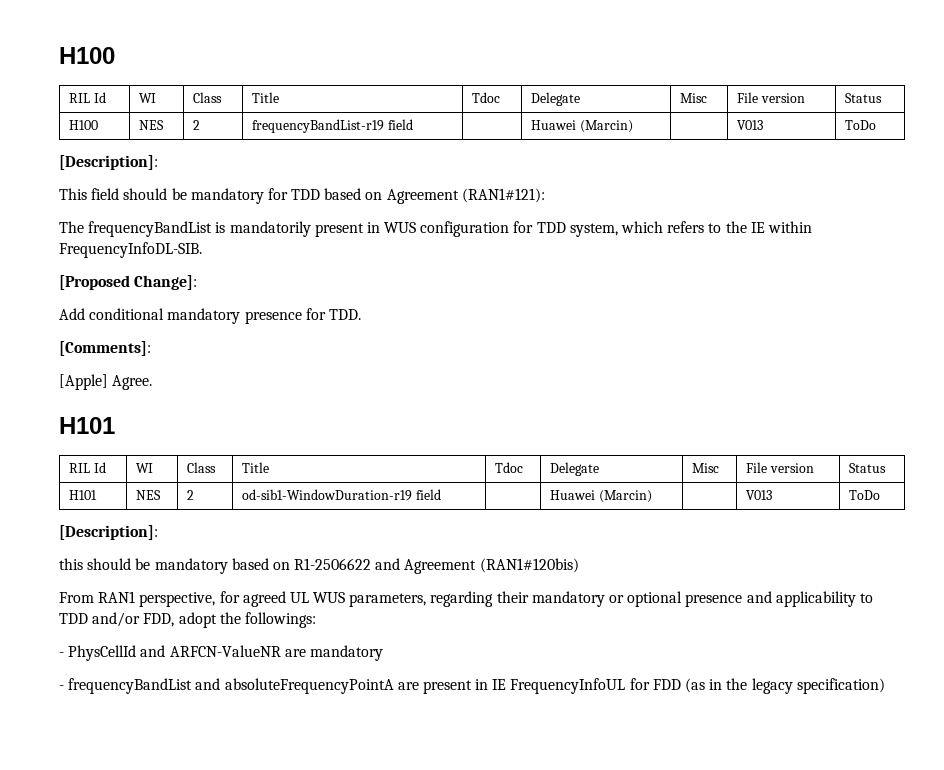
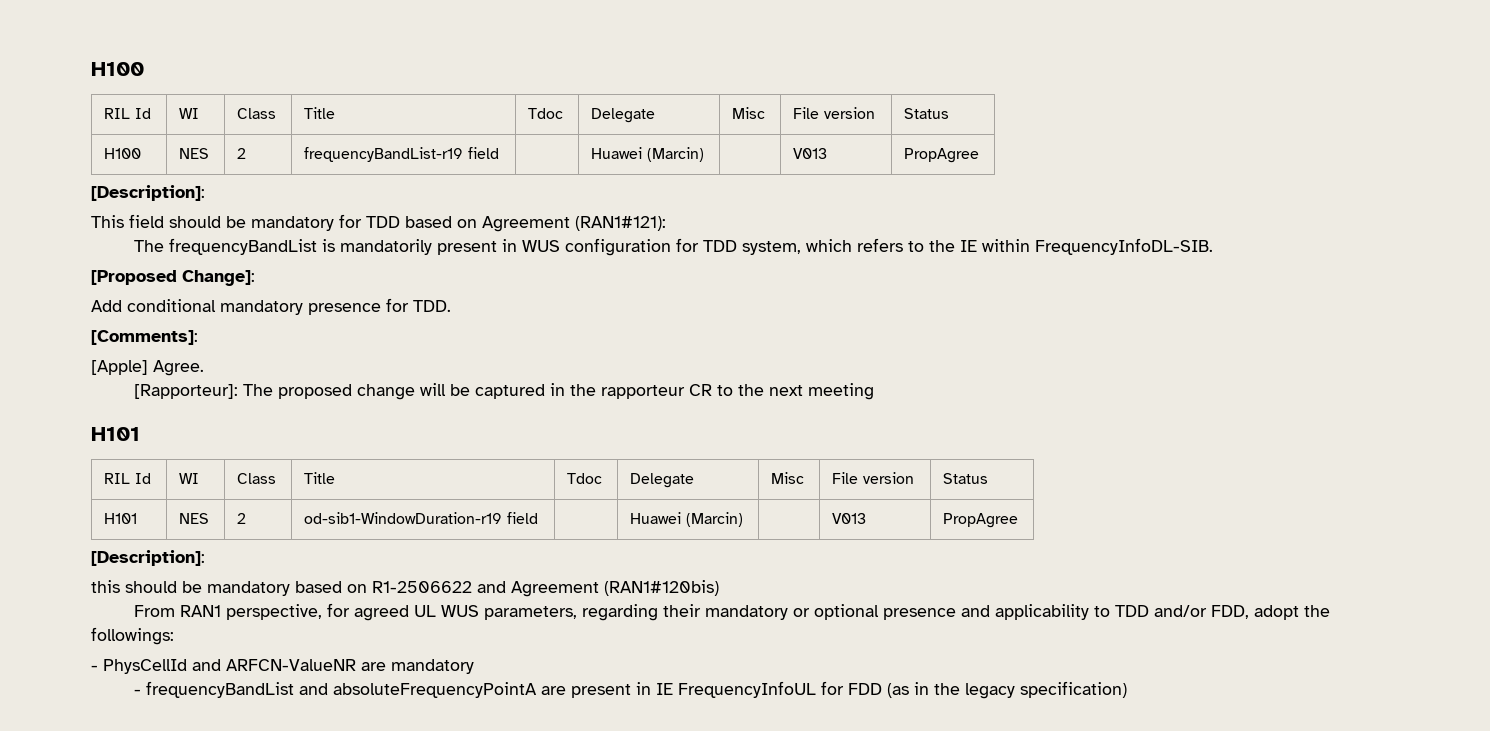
[844,120,876,130] ToDo -> [904,148,980,163] PropAgree
(153, 382) none -> [134,383,875,400] // [Rapporteur]: The proposed change will be captured in the rapporteur CR to the next meeting
[848,490,880,500] ToDo -> [943,513,1019,528] PropAgree

